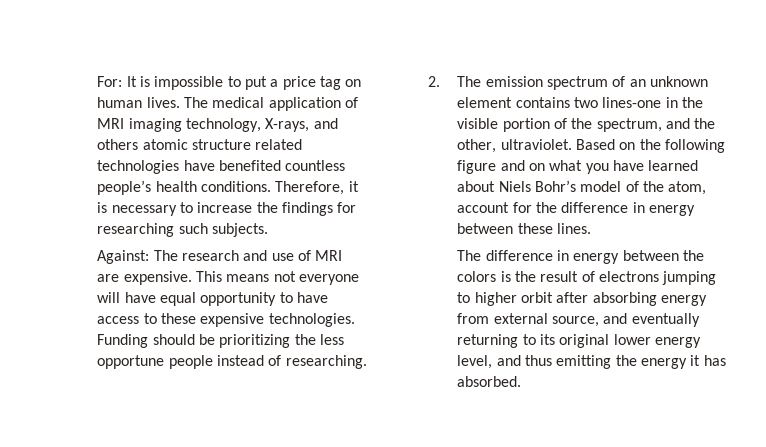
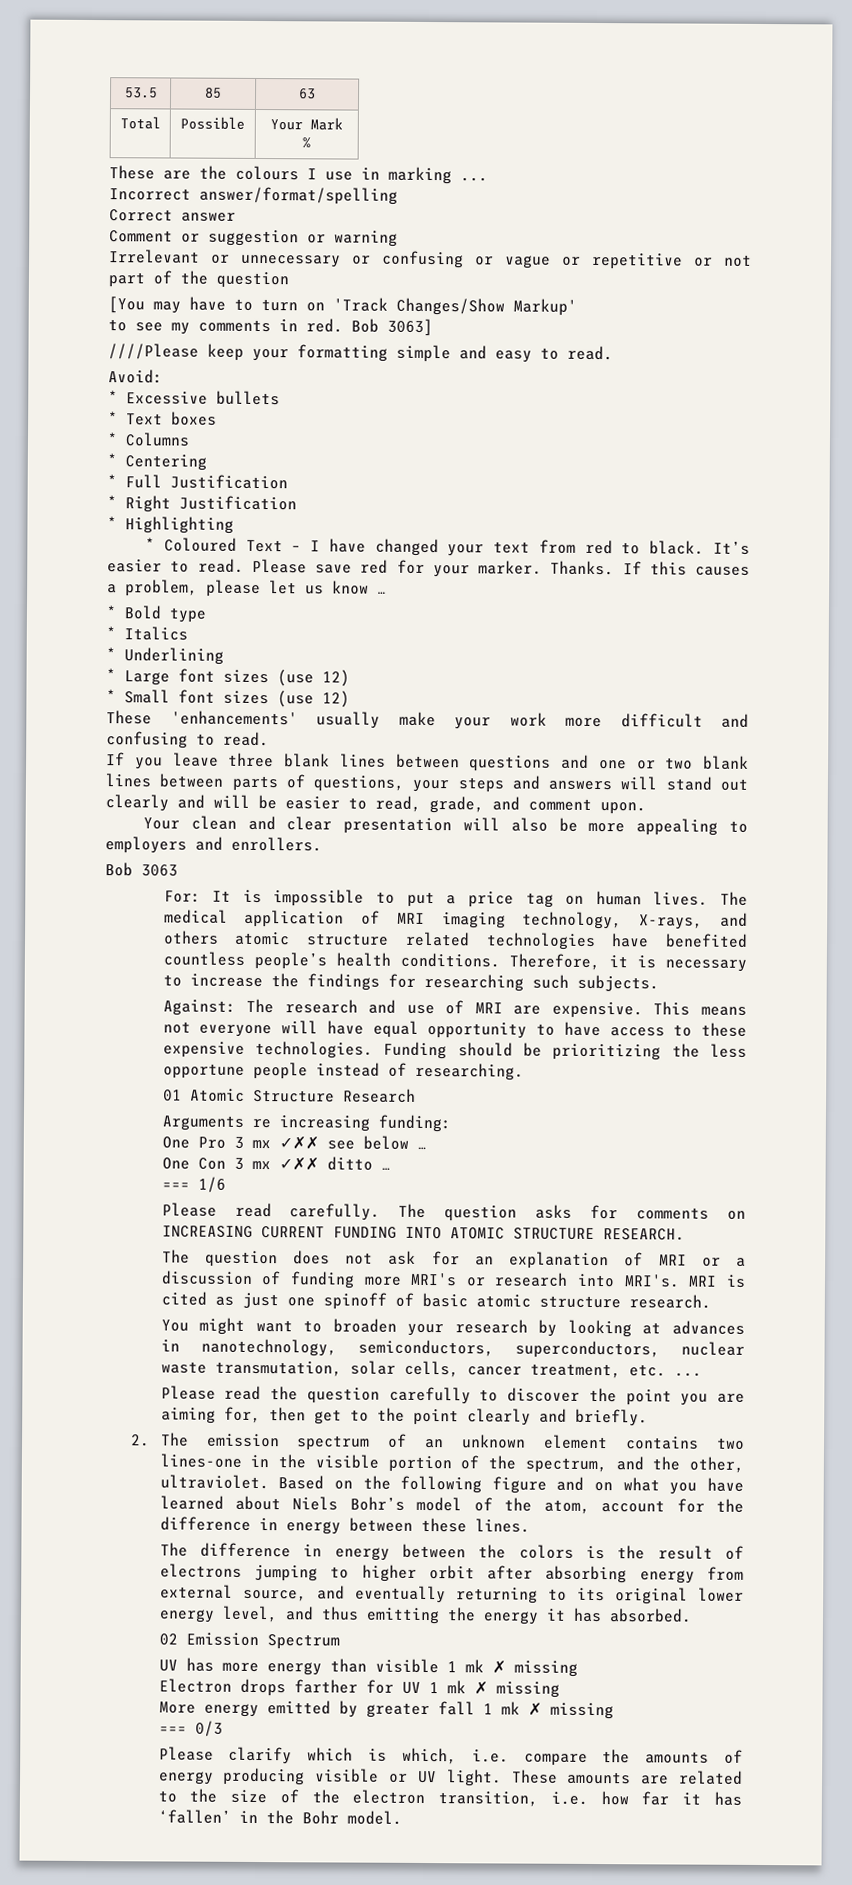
(97, 81) none -> [124,87,158,99] [205,87,222,99] [299,88,316,100] [119,116,161,130] [180,116,245,130] [270,117,343,131] [302,137,311,149] [109,165,488,185] [109,186,398,205] [109,209,236,222] [109,229,398,247] [109,249,752,270] [108,270,289,289] [108,296,577,316] [108,318,433,337] [108,343,613,363] [108,369,163,384] [108,390,280,406] [108,411,217,426] [107,432,190,447] [107,453,207,471] [107,474,288,490] [107,495,297,513] [107,516,234,534] [145,537,750,557] [107,558,750,578] [107,579,387,598] [106,605,206,623] [106,626,188,641] [106,647,224,665] [106,668,350,687] [106,689,350,708] [106,710,749,730] [106,731,269,749] [106,752,749,772] [105,773,748,793] [105,794,646,815] [143,815,748,836] [105,836,322,854] [105,862,178,877] 53.5 | 85 | 63 // Total | Possible | Your Mark % // These are the colours I use in marking ... // Incorrect answer/format/spelling // Correct answer // Comment or suggestion or warning // Irrelevant or unnecessary or confusing or vague or repetitive or not part of the question // [You may have to turn on 'Track Changes/Show Markup' // to see my comments in red. Bob 3063] // ////Please keep your formatting simple and easy to read. // Avoid: // * Excessive bullets // * Text boxes // * Columns // * Centering // * Full Justification // * Right Justification // * Highlighting // * Coloured Text – I have changed your text from red to black. It’s easier to read. Please save red for your marker. Thanks. If this causes a problem, please let us know … // * Bold type // * Italics // * Underlining // * Large font sizes (use 12) // * Small font sizes (use 12) // These 'enhancements' usually make your work more difficult and confusing to read. // If you leave three blank lines between questions and one or two blank lines between parts of questions, your steps and answers will stand out clearly and will be easier to read, grade, and comment upon. // Your clean and clear presentation will also be more appealing to employers and enrollers. // Bob 3063 //
(367, 362) none -> [162,1088,416,1103] [161,1114,451,1133] [161,1135,427,1151] [161,1156,391,1171] [161,1176,226,1193] [161,1202,747,1222] [161,1225,685,1241] [161,1249,747,1270] [160,1270,746,1289] [160,1291,711,1310] [160,1317,746,1338] [160,1338,745,1359] [160,1360,702,1379] [160,1385,745,1406] [160,1406,648,1427] // 01 Atomic Structure Research // Arguments re increasing funding: // One Pro 3 mx ✓✗✗ see below … // One Con 3 mx ✓✗✗ ditto … // === 1/6 // Please read carefully. The question asks for comments on INCREASING CURRENT FUNDING INTO ATOMIC STRUCTURE RESEARCH. // The question does not ask for an explanation of MRI or a discussion of funding more MRI's or research into MRI's. MRI is cited as just one spinoff of basic atomic structure research. // You might want to broaden your research by looking at advances in nanotechnology, semiconductors, superconductors, nuclear waste transmutation, solar cells, cancer treatment, etc. ... // Please read the question carefully to discover the point you are aiming for, then get to the point clearly and briefly.
(522, 381) none -> [158,1632,340,1650] [158,1657,578,1677] [158,1678,560,1698] [158,1700,614,1720] [158,1720,223,1737] [158,1746,743,1766] [157,1767,743,1787] [157,1788,743,1807] [157,1809,402,1825] // 02 Emission Spectrum // UV has more energy than visible 1 mk ✗ missing // Electron drops farther for UV 1 mk ✗ missing // More energy emitted by greater fall 1 mk ✗ missing // === 0/3 // Please clarify which is which, i.e. compare the amounts of energy producing visible or UV light. These amounts are related to the size of the electron transition, i.e. how far it has ‘fallen’ in the Bohr model.

